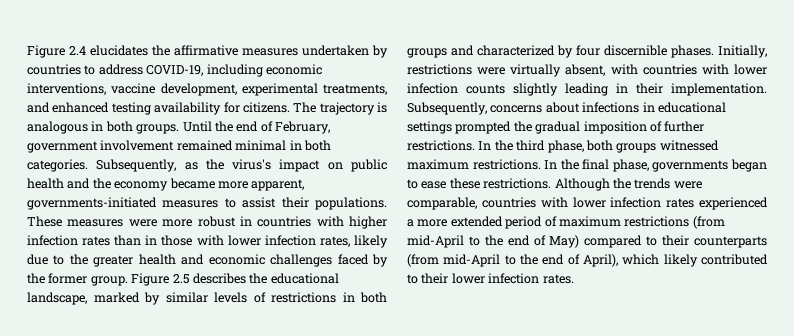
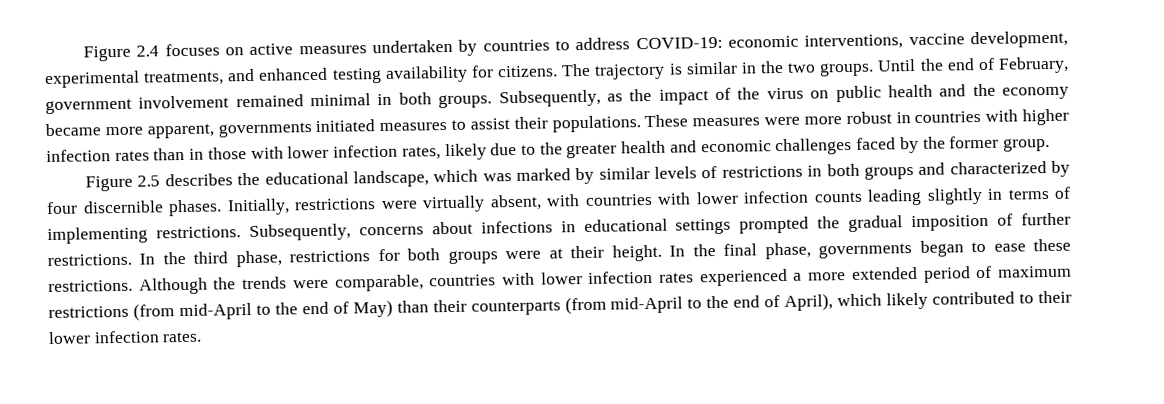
[90,45,238,56] elucidates the affirmative -> [164,43,294,57] focuses on active
[146,64,263,77] COVID-19, including -> [635,36,723,50] COVID-19:
[27,121,133,134] analogous in both -> [685,60,817,75] similar in the two
[27,159,88,172] categories. -> [438,94,493,109] groups.
[232,159,321,172] virus's impact -> [658,87,804,105] impact of the virus
[27,197,157,210] governments-initiated -> [217,119,376,138] governments initiated
(128, 281) none -> (1050, 144) //
(87, 298) none -> [433,169,512,183] which was
[513,83,767,96] slightly leading in their implementation. -> [867,186,1071,206] [47,226,241,245] leading slightly in terms of implementing restrictions.
[585,140,719,153] [407,159,541,170] both groups witnessed maximum restrictions. -> [289,244,662,265] restrictions for both groups were at their height.
[584,235,658,248] compared to -> [396,300,429,313] than

